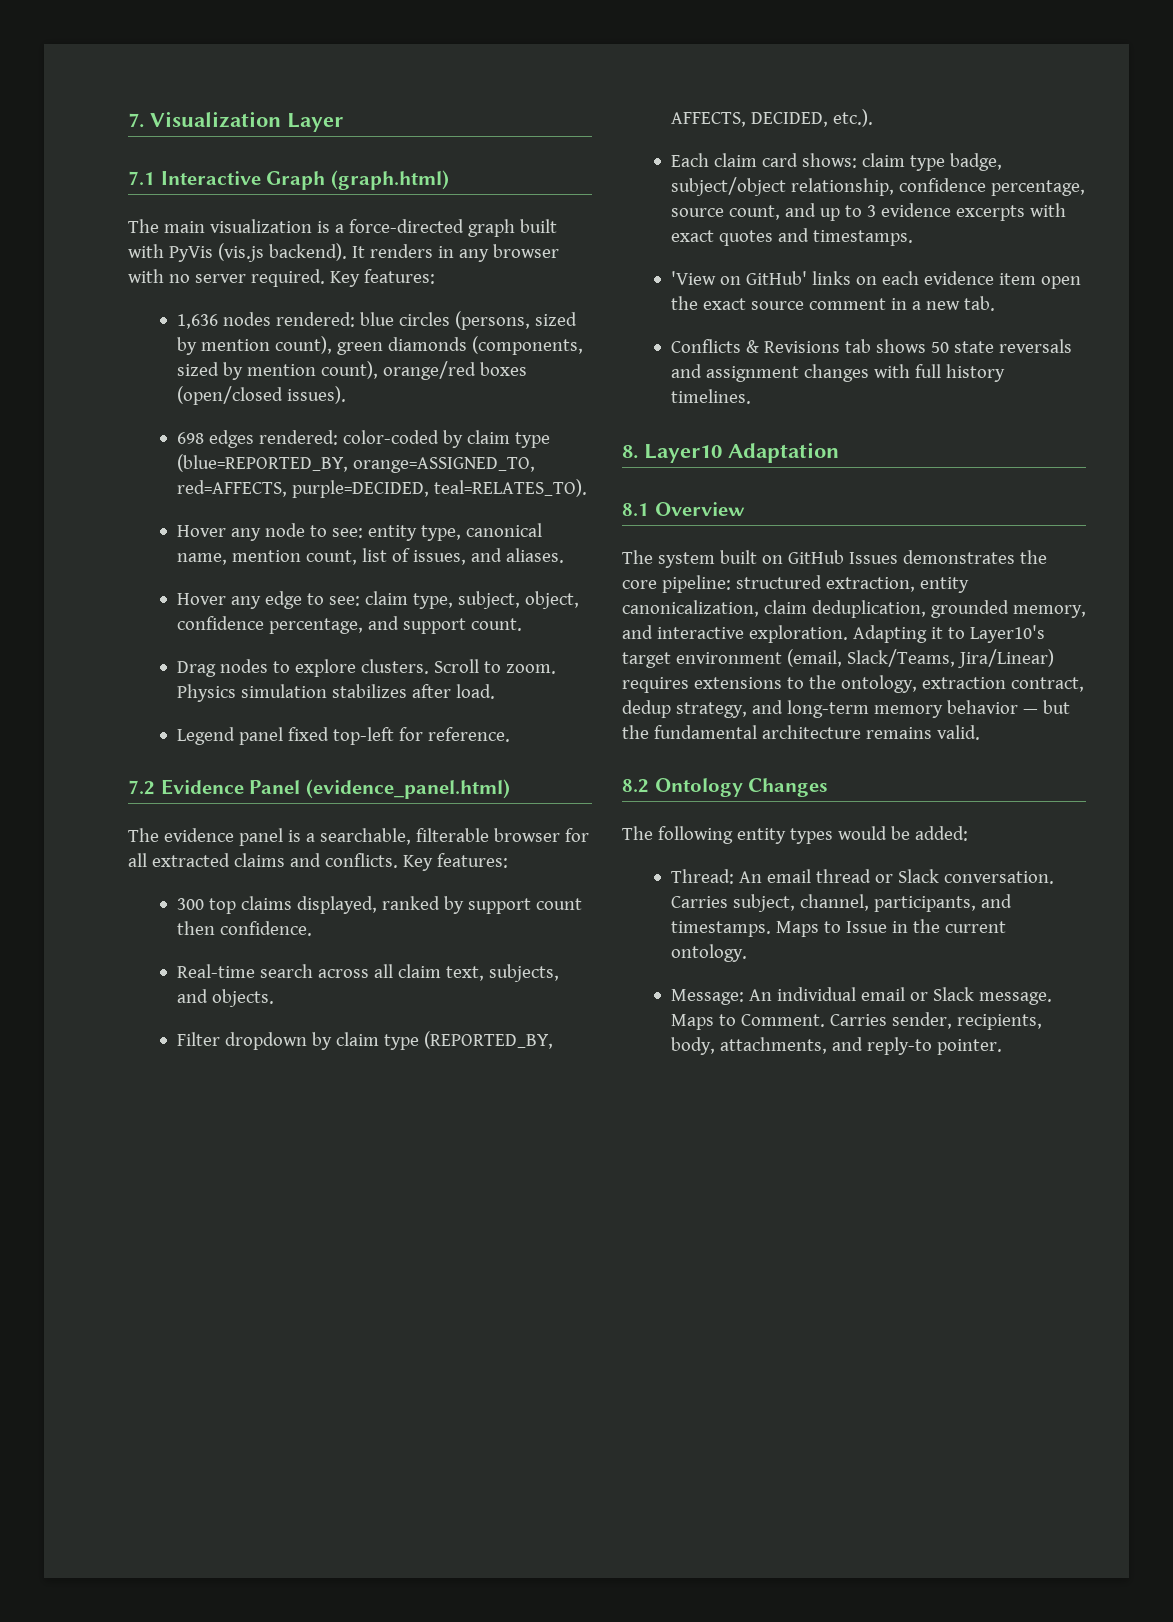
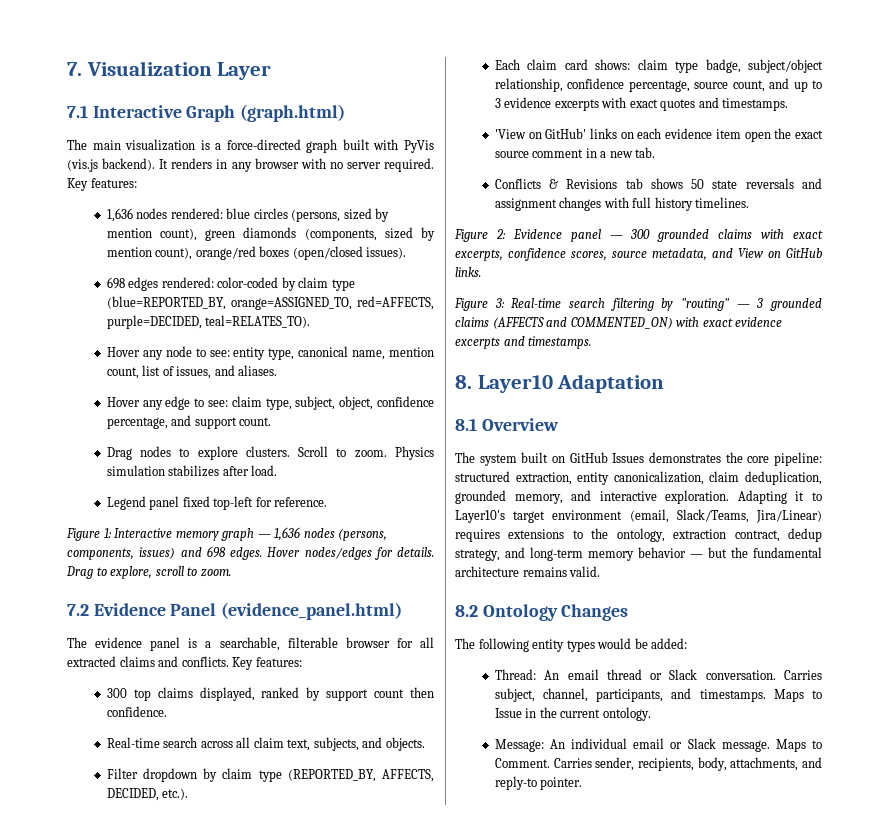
(511, 734) none -> [66,527,388,541] [67,546,434,560] [66,566,231,579] // Figure 1: Interactive memory graph — 1,636 nodes (persons, components, issues) and 698 edges. Hover nodes/edges for details. Drag to explore, scroll to zoom.
(752, 396) none -> [454,229,823,242] [455,248,822,261] [455,267,481,277] [454,298,822,311] [455,317,783,329] [455,336,592,349] // Figure 2: Evidence panel — 300 grounded claims with exact excerpts, confidence scores, source metadata, and View on GitHub links. // Figure 3: Real-time search filtering by "routing" — 3 grounded claims (AFFECTS and COMMENTED_ON) with exact evidence excerpts and timestamps.

